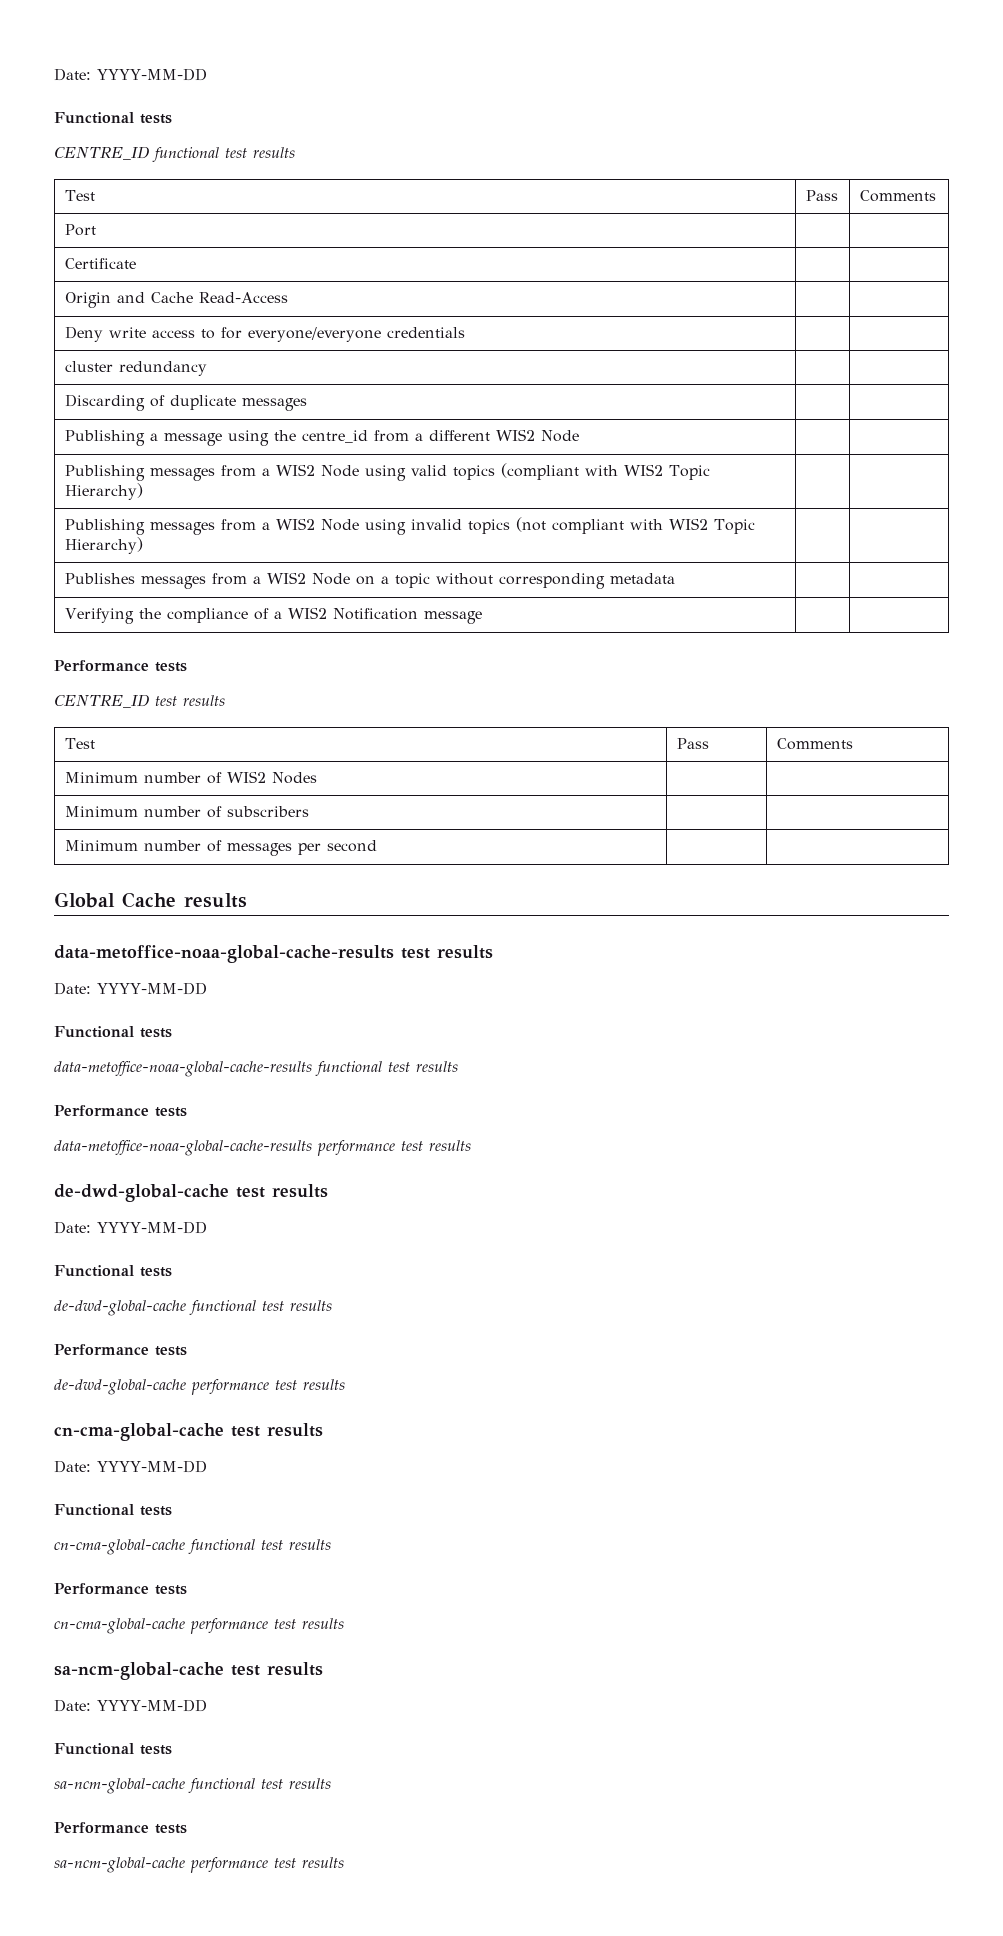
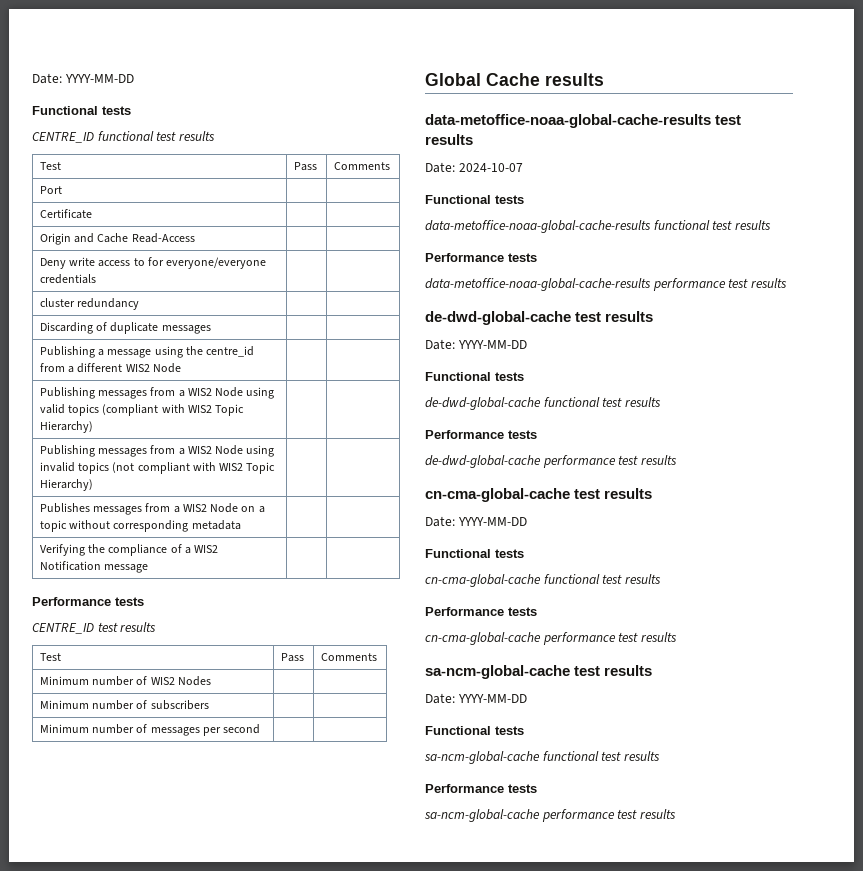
[97,982,207,995] YYYY-MM-DD -> [458,163,523,172] 2024-10-07

